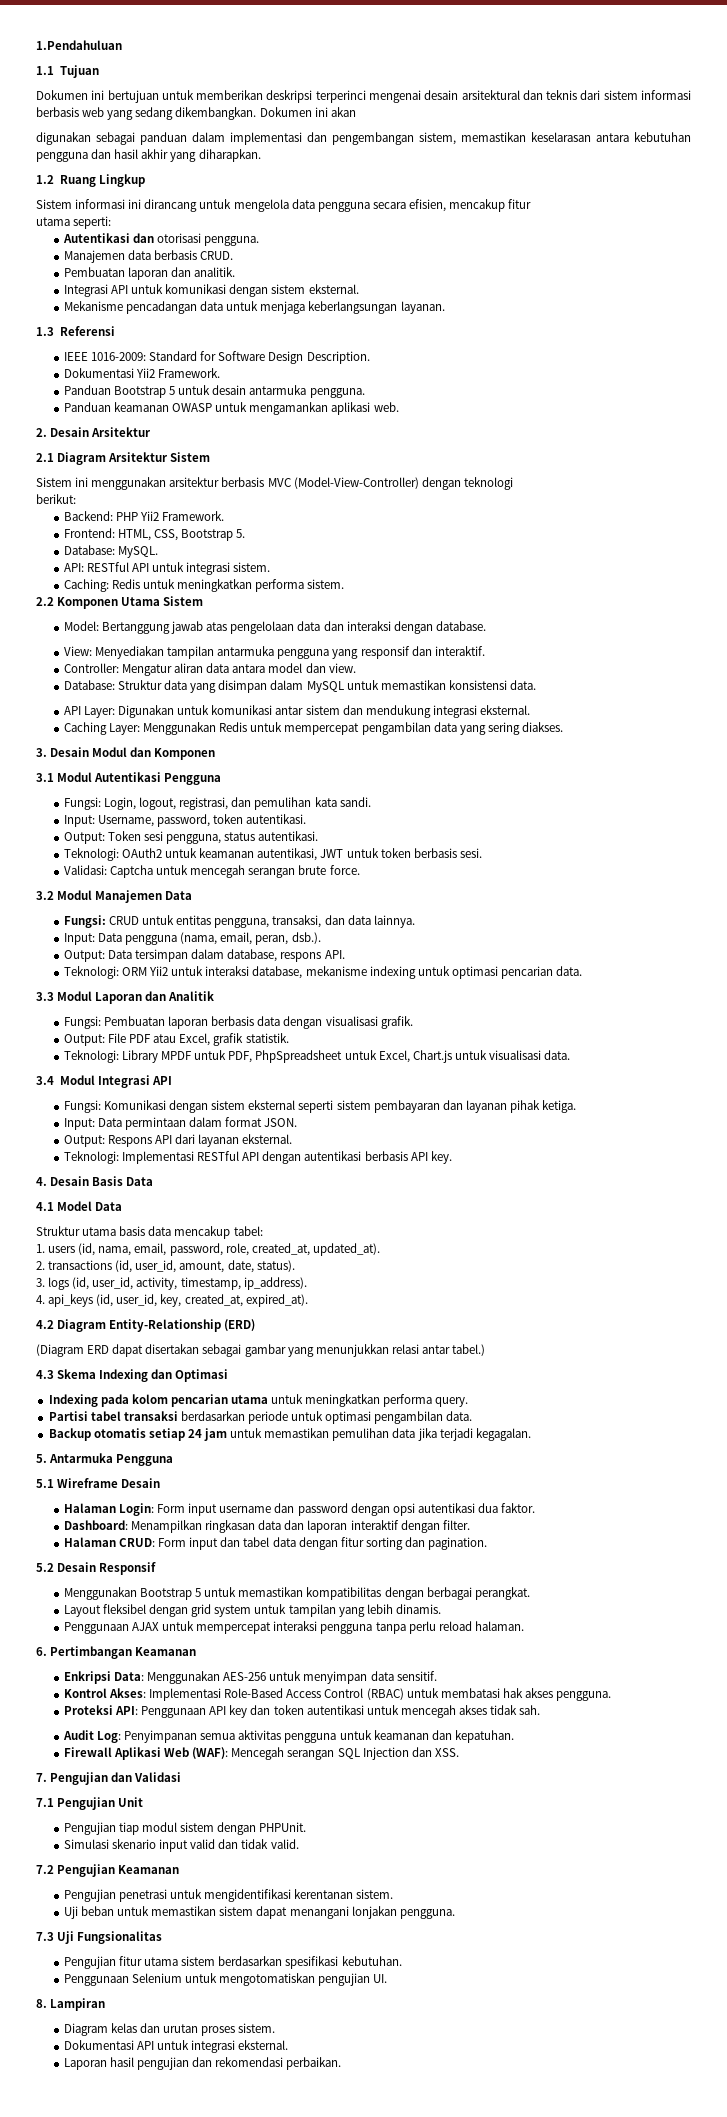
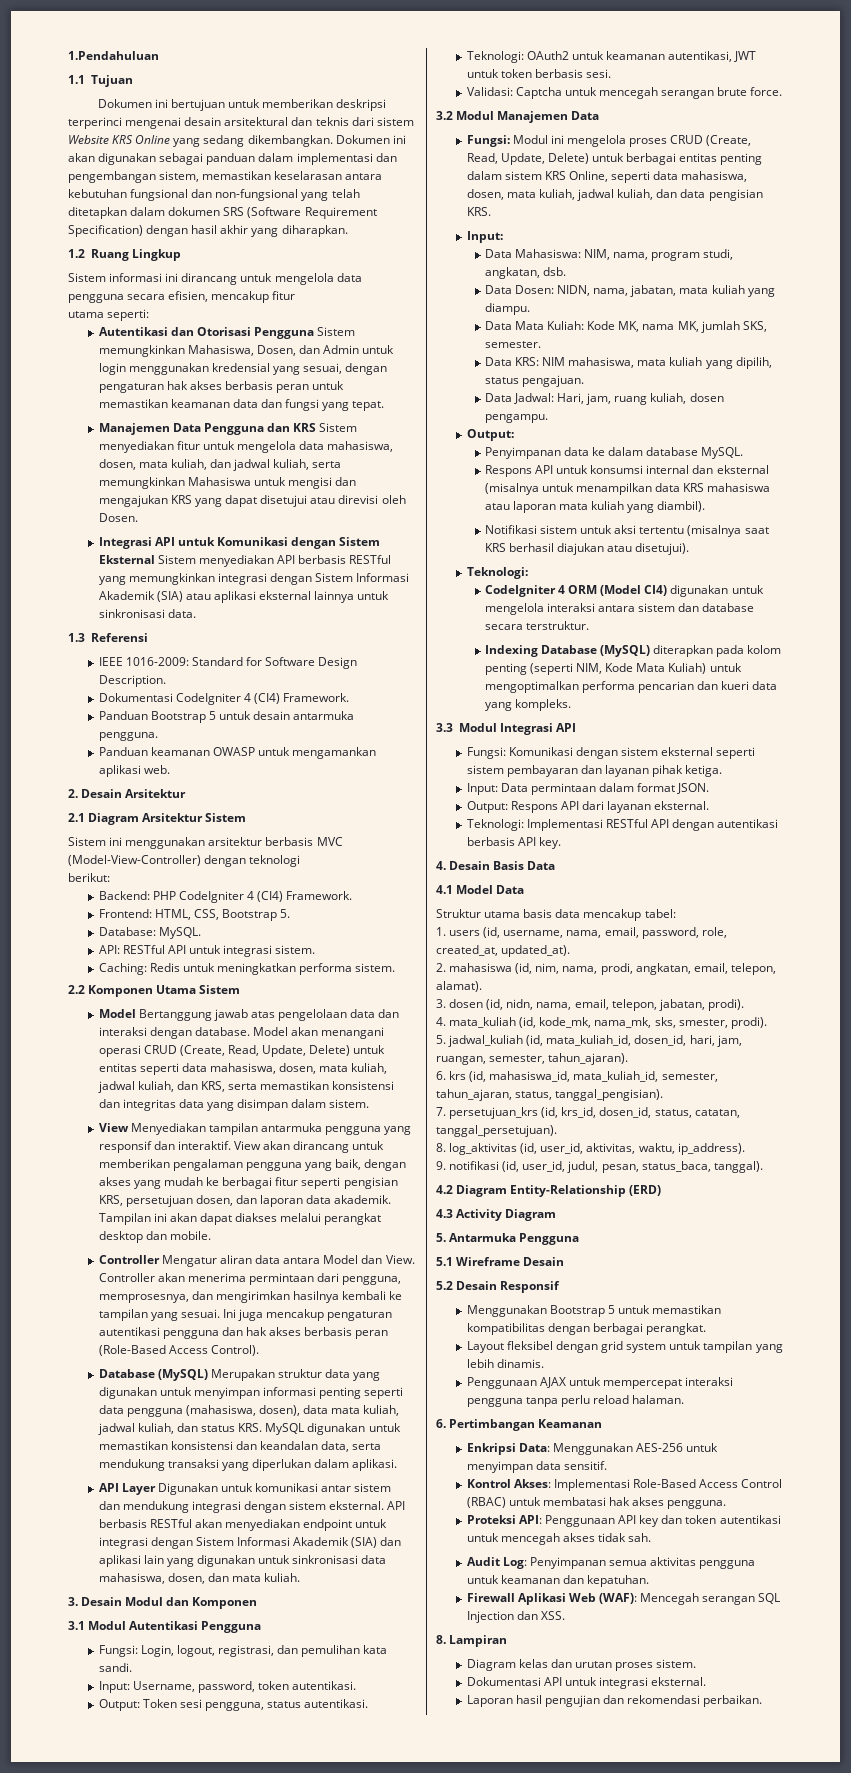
[641,90,692,100] [36,107,105,117] informasi berbasis web -> [68,135,171,144] Website KRS Online
(356, 112) // -> (95, 157) none
[36,149,112,162] pengguna dan -> [130,189,360,201] [68,207,377,219] [68,225,189,237] fungsional dan non-fungsional yang telah ditetapkan dalam dokumen SRS (Software Requirement Specification) dengan
[157,233,260,246] [63,250,234,263] [63,267,236,280] [63,284,359,297] [63,301,445,314] otorisasi pengguna. // Manajemen data berbasis CRUD. // Pembuatan laporan dan analitik. // Integrasi API untuk komunikasi dengan sistem eksternal. // Mekanisme pencadangan data untuk menjaga keberlangsungan layanan. -> [196,327,356,339] [98,345,395,357] [98,363,388,375] [98,381,345,393] [98,399,385,411] [98,423,358,435] [98,441,394,453] [98,459,342,471] [98,477,357,489] [98,495,406,507] [98,513,138,522] [98,537,381,549] [98,555,392,567] [98,573,410,585] [98,591,390,603] [98,609,196,618] Otorisasi Pengguna Sistem memungkinkan Mahasiswa, Dosen, dan Admin untuk login menggunakan kredensial yang sesuai, dengan pengaturan hak akses berbasis peran untuk memastikan keamanan data dan fungsi yang tepat. // Manajemen Data Pengguna dan KRS Sistem menyediakan fitur untuk mengelola data mahasiswa, dosen, mata kuliah, dan jadwal kuliah, serta memungkinkan Mahasiswa untuk mengisi dan mengajukan KRS yang dapat disetujui atau direvisi oleh Dosen. // Integrasi API untuk Komunikasi dengan Sistem Eksternal Sistem menyediakan API berbasis RESTful yang memungkinkan integrasi dengan Sistem Informasi Akademik (SIA) atau aplikasi eksternal lainnya untuk sinkronisasi data.
[135,368,155,378] Yii2 -> [175,693,281,705] CodeIgniter 4 (CI4)
[140,511,160,521] Yii2 -> [178,891,284,903] CodeIgniter 4 (CI4)
[63,621,99,631] Model: -> [98,1009,136,1018] Model
[63,646,92,656] // View: -> [253,1027,385,1039] [98,1045,386,1057] [98,1063,388,1075] [97,1081,395,1093] [98,1099,370,1111] [98,1123,129,1132] Model akan menangani operasi CRUD (Create, Read, Update, Delete) untuk entitas seperti data mahasiswa, dosen, mata kuliah, jadwal kuliah, dan KRS, serta memastikan konsistensi dan integritas data yang disimpan dalam sistem. // View
[63,663,356,676] [63,680,536,693] [63,706,115,718] // Controller: Mengatur aliran data antara model dan view. // Database: Struktur data yang disimpan dalam MySQL untuk memastikan konsistensi data. // API Layer: -> [234,1141,385,1153] [98,1159,407,1171] [98,1177,398,1189] [98,1195,392,1207] [98,1213,382,1225] [98,1231,211,1243] [98,1255,415,1267] [98,1273,402,1285] [98,1291,403,1303] [98,1309,393,1321] [98,1327,389,1339] [98,1345,259,1356] [98,1369,381,1381] [98,1387,404,1399] [98,1405,400,1417] [97,1423,401,1435] [98,1441,382,1452] [98,1459,398,1471] [98,1483,156,1495] View akan dirancang untuk memberikan pengalaman pengguna yang baik, dengan akses yang mudah ke berbagai fitur seperti pengisian KRS, persetujuan dosen, dan laporan data akademik. Tampilan ini akan dapat diakses melalui perangkat desktop dan mobile. // Controller Mengatur aliran data antara Model dan View. Controller akan menerima permintaan dari pengguna, memprosesnya, dan mengirimkan hasilnya kembali ke tampilan yang sesuai. Ini juga mencakup pengaturan autentikasi pengguna dan hak akses berbasis peran (Role-Based Access Control). // Database (MySQL) Merupakan struktur data yang digunakan untuk menyimpan informasi penting seperti data pengguna (mahasiswa, dosen), data mata kuliah, jadwal kuliah, dan status KRS. MySQL digunakan untuk memastikan konsistensi dan keandalan data, serta mendukung transaksi yang diperlukan dalam aplikasi. // API Layer
[479,705,530,715] [63,722,563,735] eksternal. // Caching Layer: Menggunakan Redis untuk mempercepat pengambilan data yang sering diakses. -> [244,1501,406,1513] [98,1519,388,1531] [98,1537,402,1549] [98,1555,387,1567] [98,1573,301,1584] dengan sistem eksternal. API berbasis RESTful akan menyediakan endpoint untuk integrasi dengan Sistem Informasi Akademik (SIA) dan aplikasi lain yang digunakan untuk sinkronisasi data mahasiswa, dosen, dan mata kuliah.
[108,915,415,928] [63,932,321,945] [63,949,345,962] [63,966,583,979] [36,991,215,1004] [63,1016,413,1029] [63,1033,289,1046] [63,1050,571,1063] [36,1076,54,1085] CRUD untuk entitas pengguna, transaksi, dan data lainnya. // Input: Data pengguna (nama, email, peran, dsb.). // Output: Data tersimpan dalam database, respons API. // Teknologi: ORM Yii2 untuk interaksi database, mekanisme indexing untuk optimasi pencarian data. // 3.3 Modul Laporan dan Analitik // Fungsi: Pembuatan laporan berbasis data dengan visualisasi grafik. // Output: File PDF atau Excel, grafik statistik. // Teknologi: Library MPDF untuk PDF, PhpSpreadsheet untuk Excel, Chart.js untuk visualisasi data. // 3.4 -> [512,135,752,147] [466,153,763,165] [466,171,748,183] [466,189,763,201] [466,207,491,216] [466,231,503,243] [484,249,734,261] [484,267,567,279] [484,285,775,297] [484,303,530,315] [484,321,767,333] [484,341,541,348] [484,357,772,369] [484,375,585,387] [484,393,724,405] [484,414,548,423] [466,429,514,441] [484,447,744,459] [484,465,769,477] [484,483,771,495] [484,501,706,513] [484,525,769,537] [484,543,690,555] [466,567,528,579] [484,585,764,597] [484,603,755,615] [484,621,590,630] [484,645,782,657] [484,663,742,675] [484,681,778,693] [484,699,572,711] [436,723,453,732] Modul ini mengelola proses CRUD (Create, Read, Update, Delete) untuk berbagai entitas penting dalam sistem KRS Online, seperti data mahasiswa, dosen, mata kuliah, jadwal kuliah, dan data pengisian KRS. // Input: // Data Mahasiswa: NIM, nama, program studi, angkatan, dsb. // Data Dosen: NIDN, nama, jabatan, mata kuliah yang diampu. // Data Mata Kuliah: Kode MK, nama MK, jumlah SKS, semester. // Data KRS: NIM mahasiswa, mata kuliah yang dipilih, status pengajuan. // Data Jadwal: Hari, jam, ruang kuliah, dosen pengampu. // Output: // Penyimpanan data ke dalam database MySQL. // Respons API untuk konsumsi internal dan eksternal (misalnya untuk menampilkan data KRS mahasiswa atau laporan mata kuliah yang diambil). // Notifikasi sistem untuk aksi tertentu (misalnya saat KRS berhasil diajukan atau disetujui). // Teknologi: // CodeIgniter 4 ORM (Model CI4) digunakan untuk mengelola interaksi antara sistem dan database secara terstruktur. // Indexing Database (MySQL) diterapkan pada kolom penting (seperti NIM, Kode Mata Kuliah) untuk mengoptimalkan performa pencarian dan kueri data yang kompleks. // 3.3
(96, 1249) none -> [503,930,564,938] username,
[48,1260,295,1273] [36,1277,307,1290] [36,1294,308,1307] [36,1319,256,1332] [36,1344,486,1357] [36,1369,229,1382] [48,1394,469,1407] [48,1411,473,1424] [48,1428,531,1441] transactions (id, user_id, amount, date, status). // 3. logs (id, user_id, activity, timestamp, ip_address). // 4. api_keys (id, user_id, key, created_at, expired_at). // 4.2 Diagram Entity-Relationship (ERD) // (Diagram ERD dapat disertakan sebagai gambar yang menunjukkan relasi antar tabel.) // 4.3 Skema Indexing dan Optimasi // Indexing pada kolom pencarian utama untuk meningkatkan performa query. // Partisi tabel transaksi berdasarkan periode untuk optimasi pengambilan data. // Backup otomatis setiap 24 jam untuk memastikan pemulihan data jika terjadi kegagalan. -> [449,963,776,975] [436,981,482,992] [436,999,744,1011] [436,1017,767,1029] [436,1035,742,1047] [436,1053,629,1065] [436,1071,718,1082] [436,1089,664,1101] [436,1107,740,1119] [436,1125,557,1137] [436,1143,745,1155] [436,1161,763,1173] [436,1185,662,1197] [436,1209,557,1221] mahasiswa (id, nim, nama, prodi, angkatan, email, telepon, alamat). // 3. dosen (id, nidn, nama, email, telepon, jabatan, prodi). // 4. mata_kuliah (id, kode_mk, nama_mk, sks, smester, prodi). // 5. jadwal_kuliah (id, mata_kuliah_id, dosen_id, hari, jam, ruangan, semester, tahun_ajaran). // 6. krs (id, mahasiswa_id, mata_kuliah_id, semester, tahun_ajaran, status, tanggal_pengisian). // 7. persetujuan_krs (id, krs_id, dosen_id, status, catatan, tanggal_persetujuan). // 8. log_aktivitas (id, user_id, aktivitas, waktu, ip_address). // 9. notifikasi (id, user_id, judul, pesan, status_baca, tanggal). // 4.2 Diagram Entity-Relationship (ERD) // 4.3 Activity Diagram
[63,1503,536,1516] [63,1520,470,1533] [63,1537,488,1550] // Halaman Login: Form input username dan password dengan opsi autentikasi dua faktor. // Dashboard: Menampilkan ringkasan data dan laporan interaktif dengan filter. // Halaman CRUD: Form input dan tabel data dengan fitur sorting dan pagination. -> (565, 1261) none
[36,1772,182,1785] [36,1797,144,1810] [63,1822,307,1835] [63,1839,299,1852] [36,1864,180,1877] [63,1889,394,1902] [63,1906,455,1919] [36,1931,163,1944] [63,1956,402,1969] [63,1973,388,1986] // 7. Pengujian dan Validasi // 7.1 Pengujian Unit // Pengujian tiap modul sistem dengan PHPUnit. // Simulasi skenario input valid dan tidak valid. // 7.2 Pengujian Keamanan // Pengujian penetrasi untuk mengidentifikasi kerentanan sistem. // Uji beban untuk memastikan sistem dapat menangani lonjakan pengguna. // 7.3 Uji Fungsionalitas // Pengujian fitur utama sistem berdasarkan spesifikasi kebutuhan. // Penggunaan Selenium untuk mengotomatiskan pengujian UI. -> (565, 1615) none

